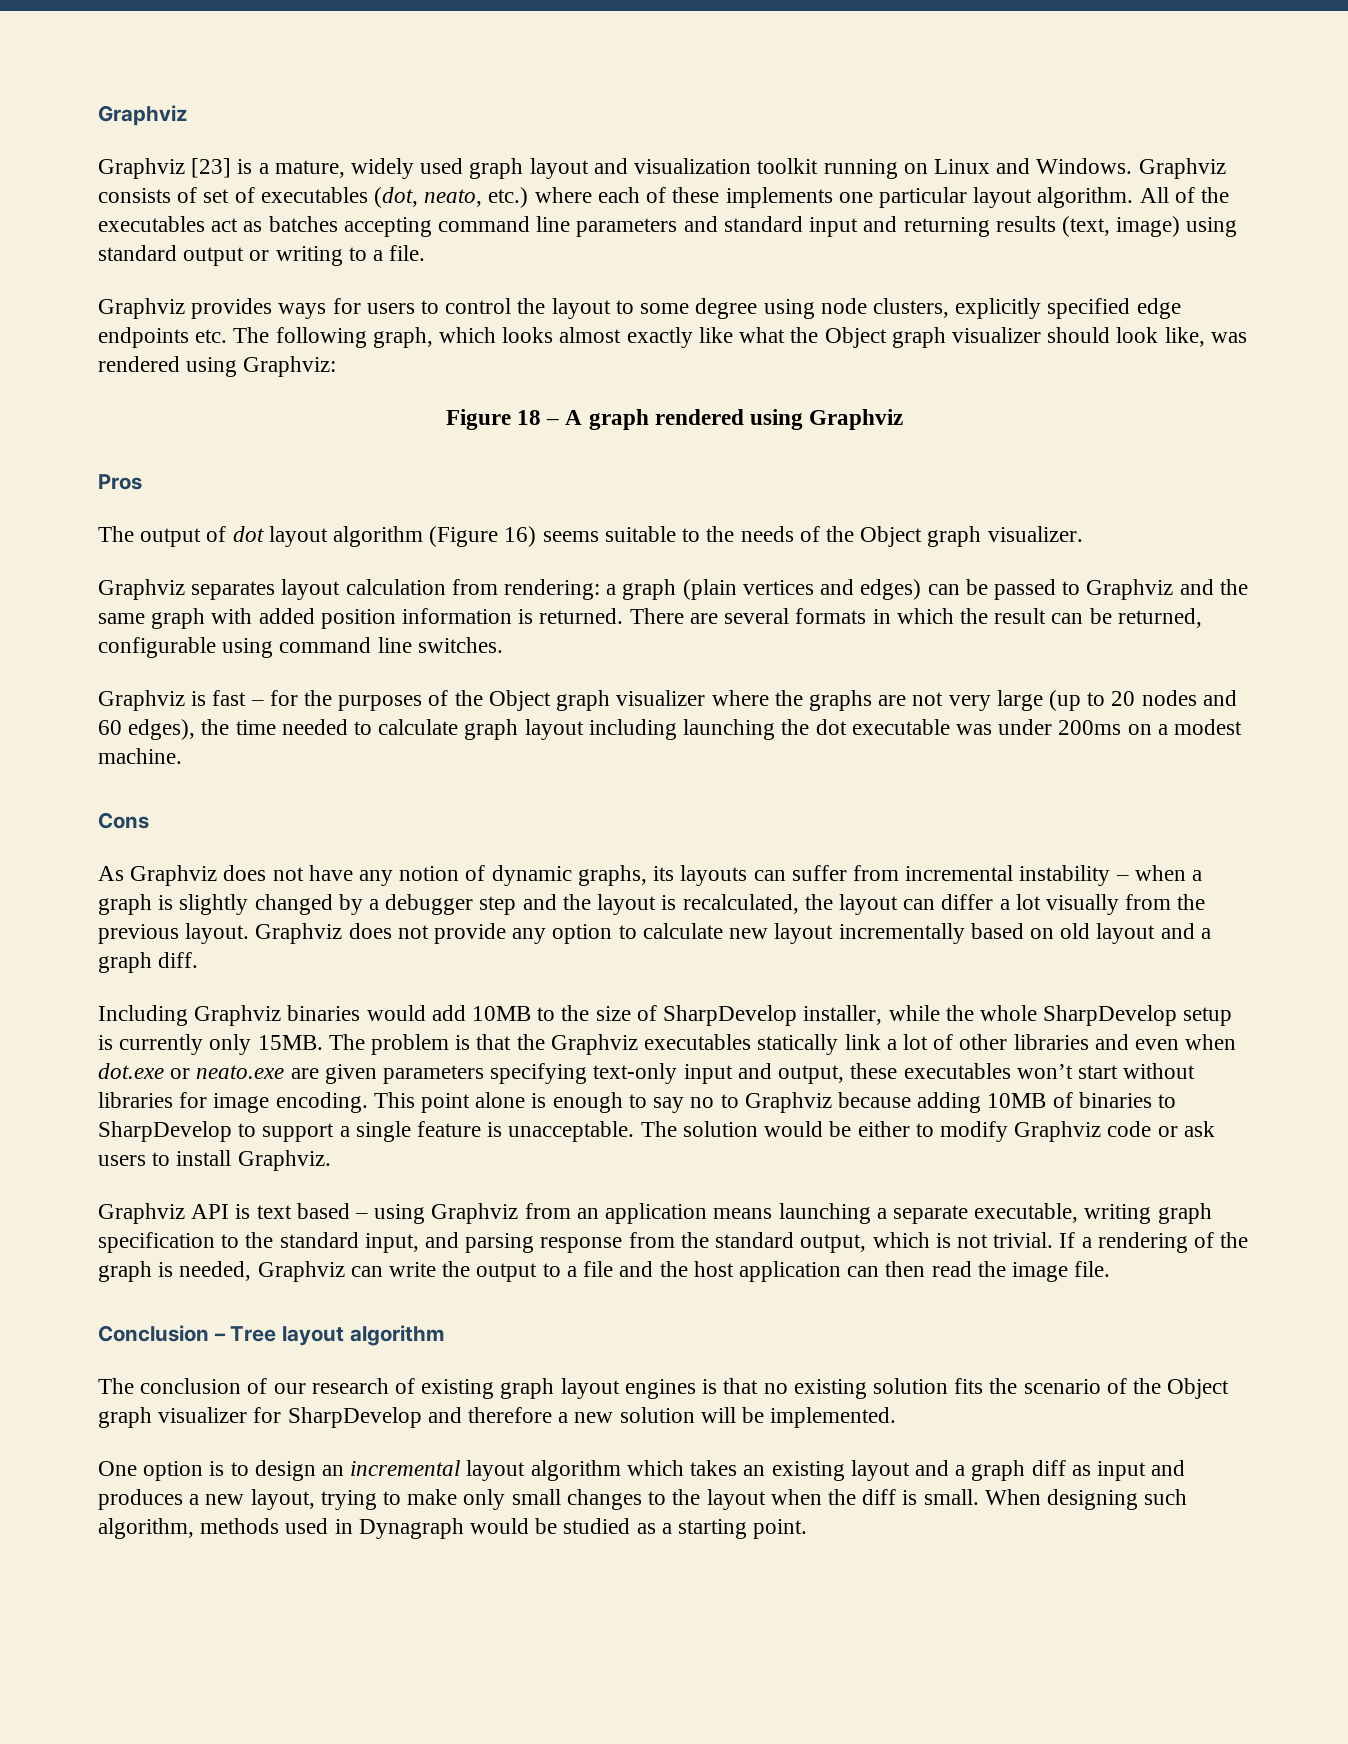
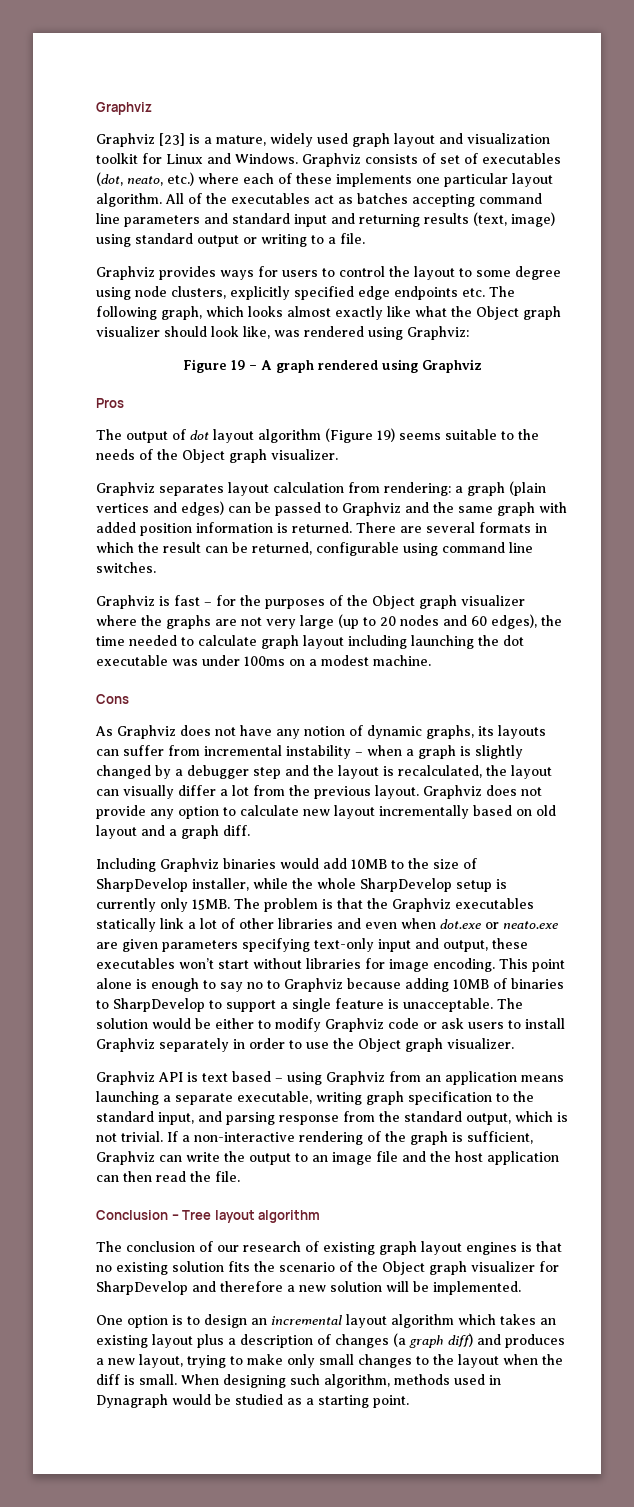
[823,159,928,179] running on -> [142,153,162,164] for
[516,410,541,425] 18 -> [230,360,245,370] 19
[504,526,537,547] 16) -> [377,428,395,442] 19)
[1058,720,1122,735] 200ms -> [244,656,285,666] 100ms
(936, 904) none -> [123,785,174,799] visually
[1045,894,1119,915] visually -> (249, 790) none
[237,1150,331,1171] Graphviz. -> [96,1038,514,1052] Graphviz separately in order to use the Object graph visualizer.
(1092, 1242) none -> [194,1132,295,1142] non-interactive
[179,1261,252,1281] needed, -> [467,1131,533,1144] sufficient,
[566,1266,577,1277] a -> [312,1152,372,1165] an image
[1011,1262,1068,1282] image -> (211, 1176) none
[914,1460,1146,1481] and a graph diff as input -> [197,1333,473,1348] plus a description of changes (a graph diff)

